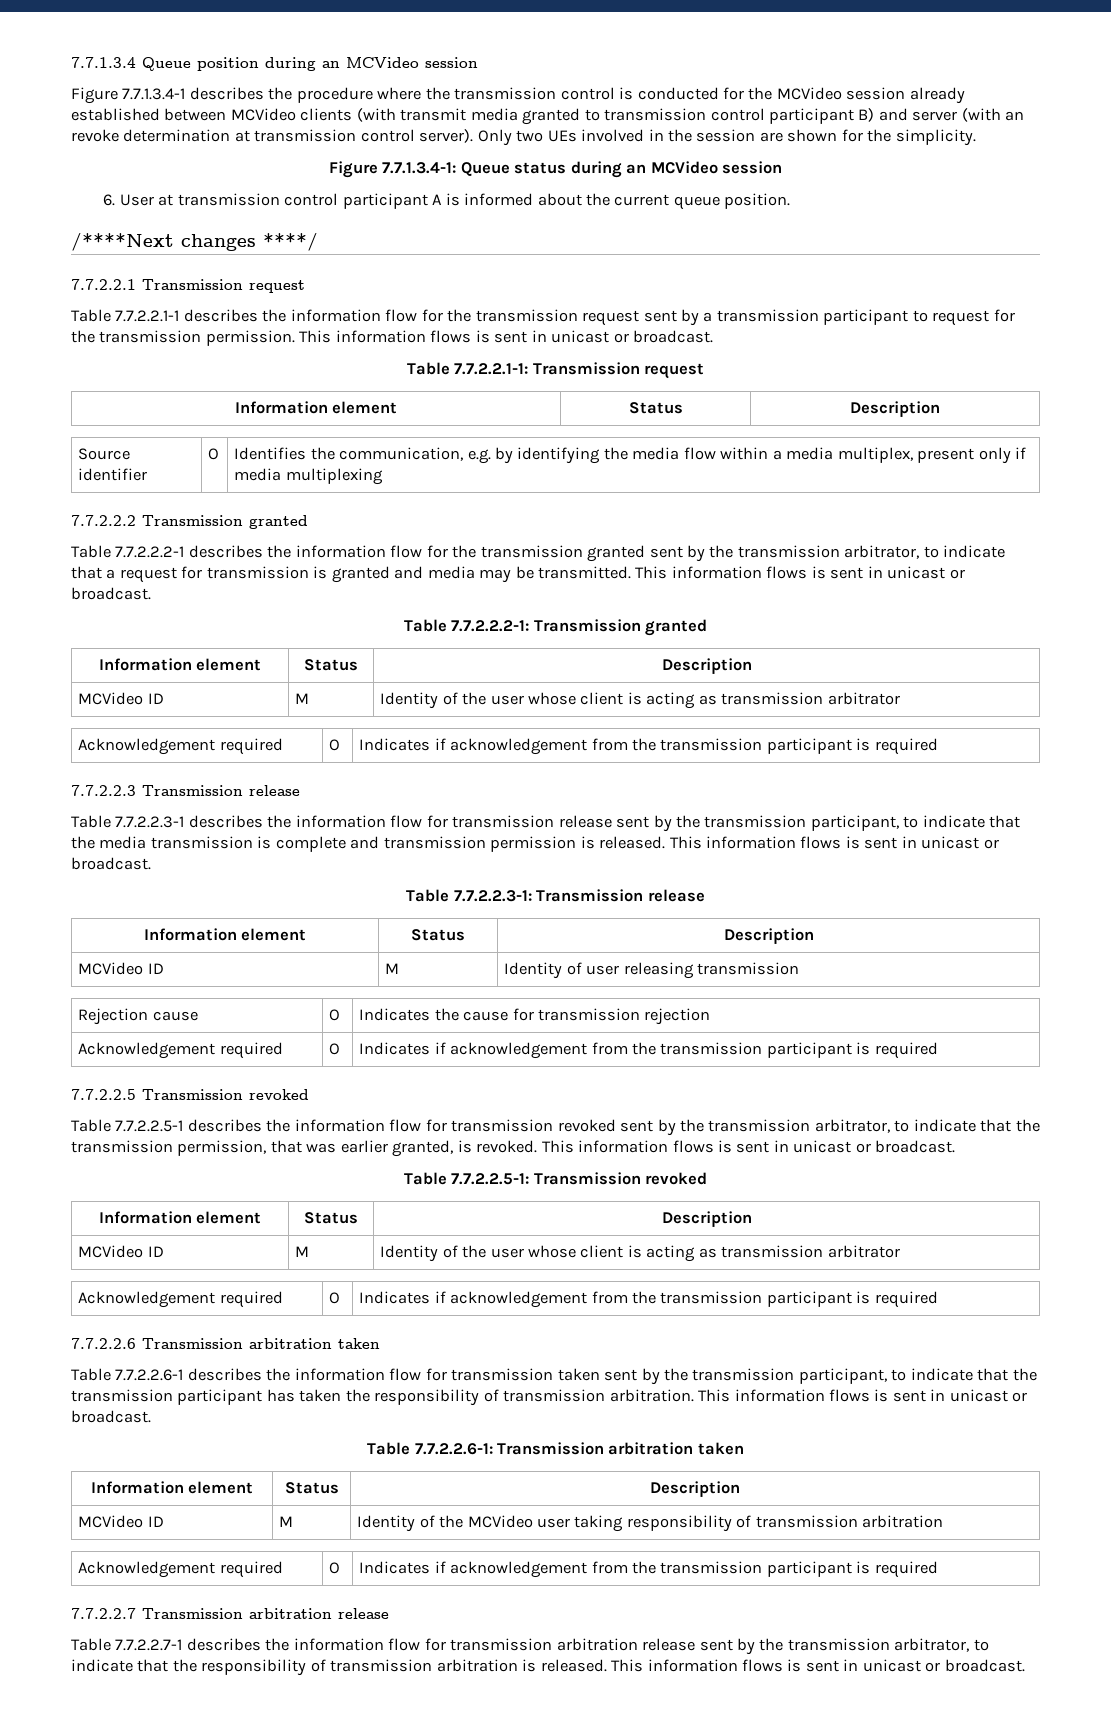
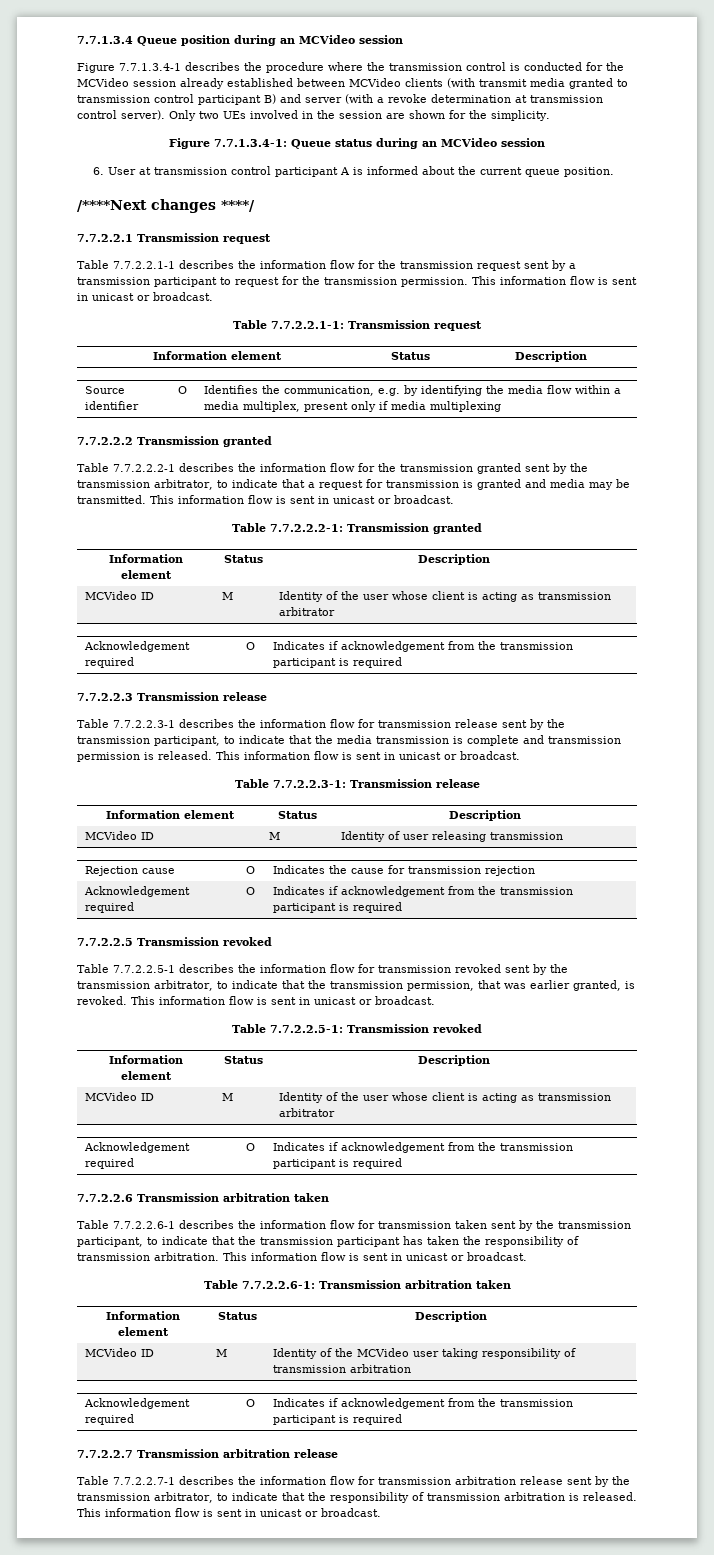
[1005,111,1025,121] an -> [377,97,384,103] a
[430,330,472,343] flows -> [570,276,595,285] flow
[766,566,808,579] flows -> [248,495,273,504] flow
[800,836,842,849] flows -> [314,751,339,760] flow
[672,1140,714,1153] flows -> [229,996,254,1005] flow
[829,1389,871,1402] flows -> [321,1252,346,1261] flow
[742,1659,784,1672] flows -> [175,1508,200,1517] flow

